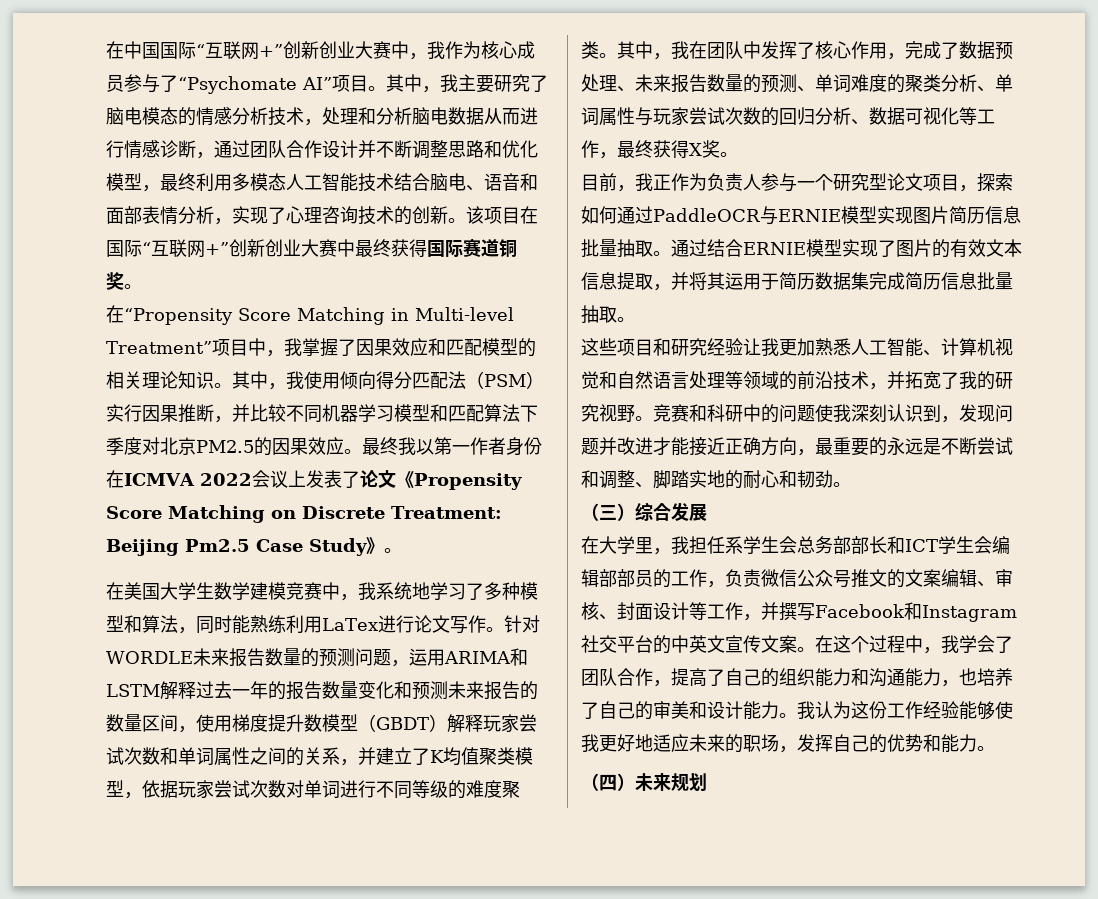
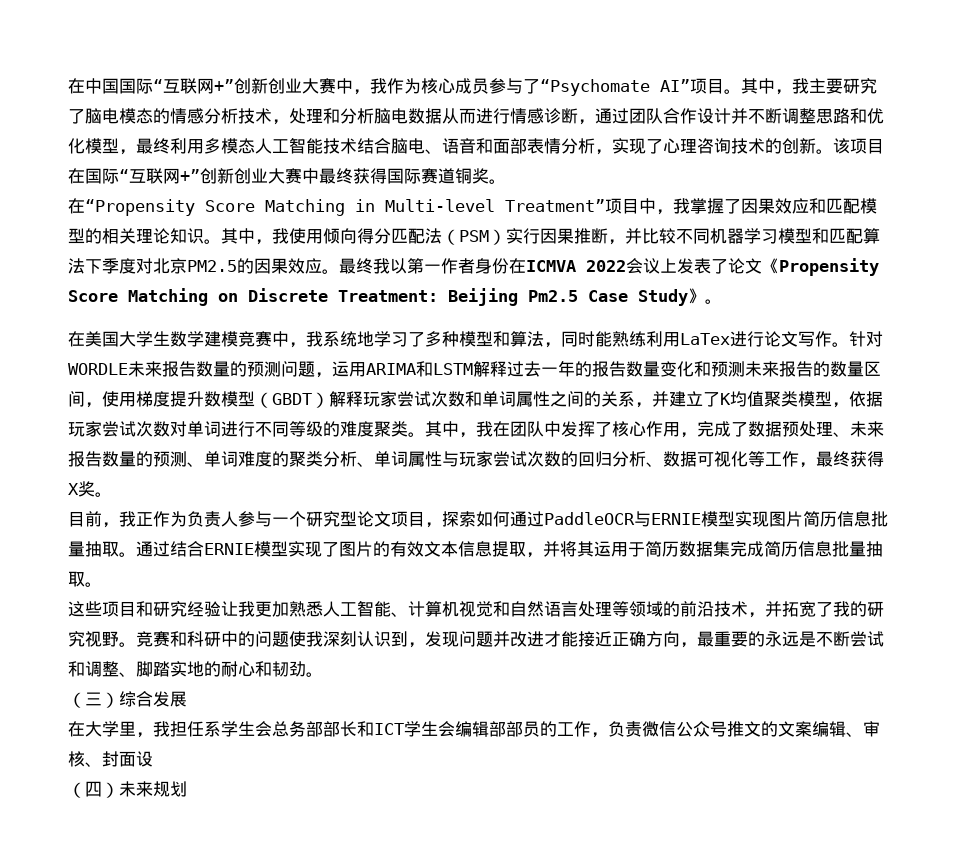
[671,602,1017,622] [581,635,1013,654] [581,668,1013,687] [581,701,1013,720] [581,734,995,753] 计等工作，并撰写Facebook和Instagram社交平台的中英文宣传文案。在这个过程中，我学会了团队合作，提高了自己的组织能力和沟通能力，也培养了自己的审美和设计能力。我认为这份工作经验能够使我更好地适应未来的职场，发挥自己的优势和能力。 -> (153, 759) none

